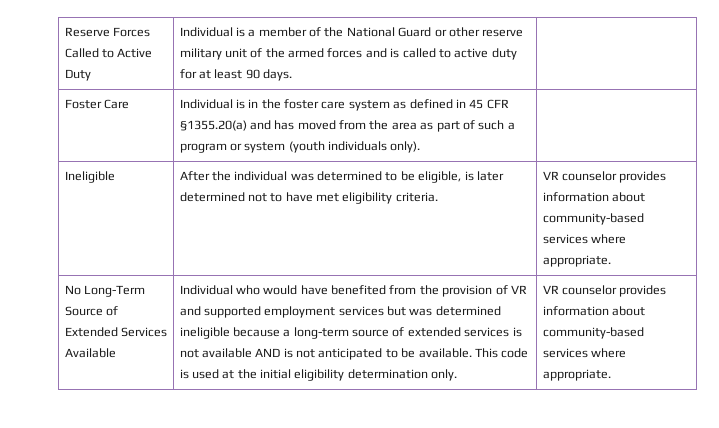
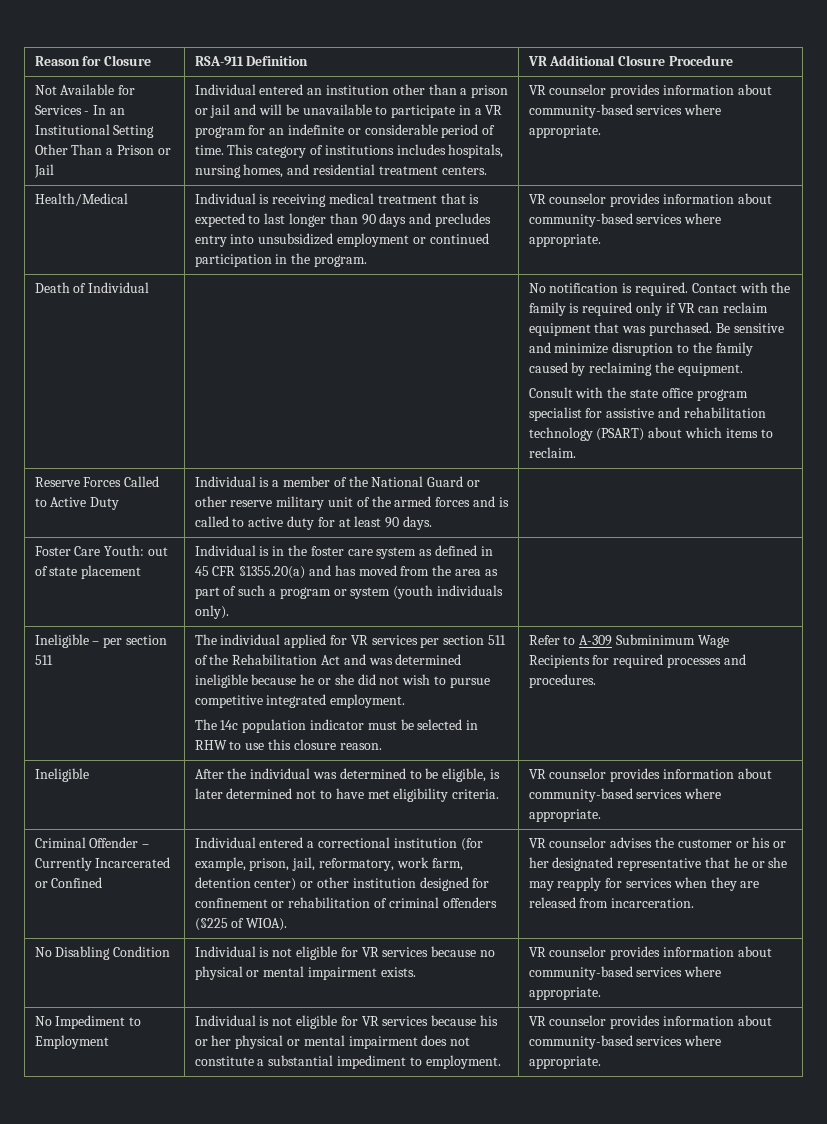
(64, 32) none -> [34,55,152,66] [194,56,309,66] [527,55,734,66] [34,84,136,95] [34,105,126,115] [34,124,155,138] [34,144,171,155] [33,164,54,178] [194,84,509,98] [194,104,503,118] [194,124,496,138] [194,144,504,158] [194,164,487,178] [528,84,772,98] [528,104,722,118] [528,125,601,138] [34,193,128,206] [194,193,480,207] [194,213,491,227] [194,233,489,247] [194,253,368,267] [528,193,772,207] [528,213,722,227] [528,234,601,247] [34,282,150,293] [528,282,791,296] [528,302,769,316] [528,322,784,336] [528,342,753,356] [528,362,743,376] [528,387,748,401] [528,407,766,421] [528,427,773,441] [528,447,576,458] Reason for Closure | RSA-911 Definition | VR Additional Closure Procedure // Not Available for Services - In an Institutional Setting Other Than a Prison or Jail | Individual entered an institution other than a prison or jail and will be unavailable to participate in a VR program for an indefinite or considerable period of time. This category of institutions includes hospitals, nursing homes, and residential treatment centers. | VR counselor provides information about community-based services where appropriate. // Health/Medical | Individual is receiving medical treatment that is expected to last longer than 90 days and precludes entry into unsubsidized employment or continued participation in the program. | VR counselor provides information about community-based services where appropriate. // Death of Individual | | No notification is required. Contact with the family is required only if VR can reclaim equipment that was purchased. Be sensitive and minimize disruption to the family caused by reclaiming the equipment. // Consult with the state office program specialist for assistive and rehabilitation technology (PSART) about which items to reclaim. //
(129, 104) none -> [104,545,169,556] [34,565,142,579] Youth: out of state placement
(421, 147) none -> [34,634,168,648] [34,655,53,665] [194,634,506,648] [194,654,462,665] [194,674,490,688] [194,694,406,708] [194,719,479,733] [194,739,382,750] [528,634,729,648] [528,654,746,668] [528,674,596,688] // Ineligible – per section 511 | The individual applied for VR services per section 511 of the Rehabilitation Act and was determined ineligible because he or she did not wish to pursue competitive integrated employment. // The 14c population indicator must be selected in RHW to use this closure reason. | Refer to A-309 Subminimum Wage Recipients for required processes and procedures.
[64,285,145,297] [64,306,118,316] [64,327,167,337] [64,348,116,358] [179,285,527,297] [179,306,501,318] [179,327,522,339] [179,348,529,360] [179,369,458,381] [542,285,667,297] [542,306,645,316] [542,327,644,339] [542,348,626,358] [542,369,611,381] No Long-Term Source of Extended Services Available | Individual who would have benefited from the provision of VR and supported employment services but was determined ineligible because a long-term source of extended services is not available AND is not anticipated to be available. This code is used at the initial eligibility determination only. | VR counselor provides information about community-based services where appropriate. -> [34,837,150,848] [34,857,171,871] [34,877,103,888] [194,837,483,851] [194,857,463,871] [194,877,490,891] [194,897,497,908] [194,918,288,931] [528,837,787,848] [528,857,788,871] [528,877,760,891] [528,897,695,908] [34,946,171,960] [194,946,495,960] [194,966,416,980] [528,946,772,960] [528,966,722,980] [528,987,601,1000] [34,1015,142,1029] [34,1035,109,1049] [194,1015,498,1029] [194,1035,471,1049] [194,1055,501,1069] [528,1015,772,1029] [528,1035,722,1049] [528,1056,601,1069] Criminal Offender – Currently Incarcerated or Confined | Individual entered a correctional institution (for example, prison, jail, reformatory, work farm, detention center) or other institution designed for confinement or rehabilitation of criminal offenders (§225 of WIOA). | VR counselor advises the customer or his or her designated representative that he or she may reapply for services when they are released from incarceration. // No Disabling Condition | Individual is not eligible for VR services because no physical or mental impairment exists. | VR counselor provides information about community-based services where appropriate. // No Impediment to Employment | Individual is not eligible for VR services because his or her physical or mental impairment does not constitute a substantial impediment to employment. | VR counselor provides information about community-based services where appropriate.

